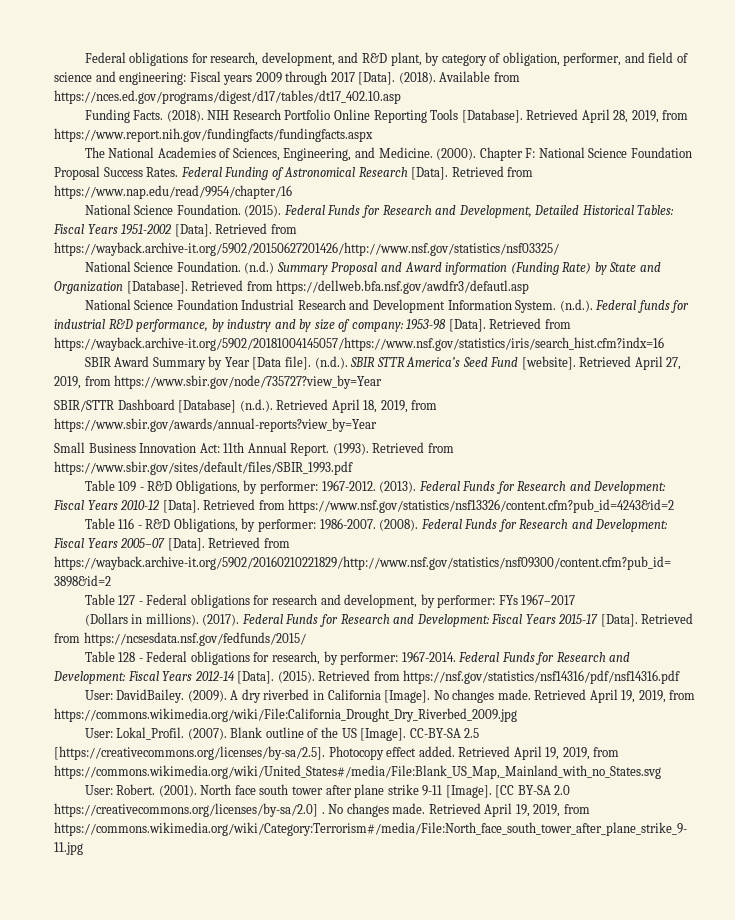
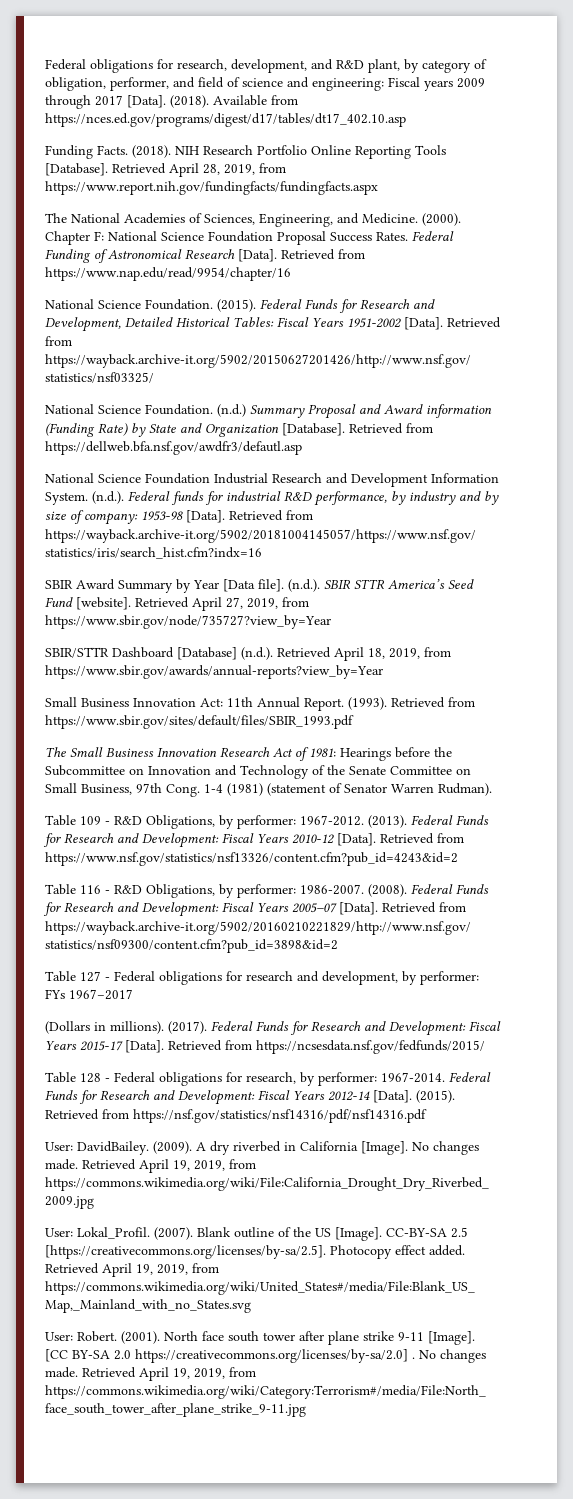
(353, 468) none -> [45,747,452,761] [45,765,471,779] [45,783,492,797] // The Small Business Innovation Research Act of 1981: Hearings before the Subcommittee on Innovation and Technology of the Senate Committee on Small Business, 97th Cong. 1-4 (1981) (statement of Senator Warren Rudman).

